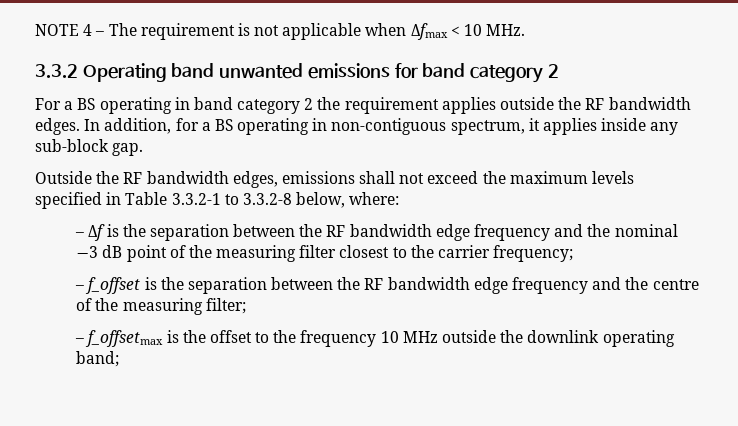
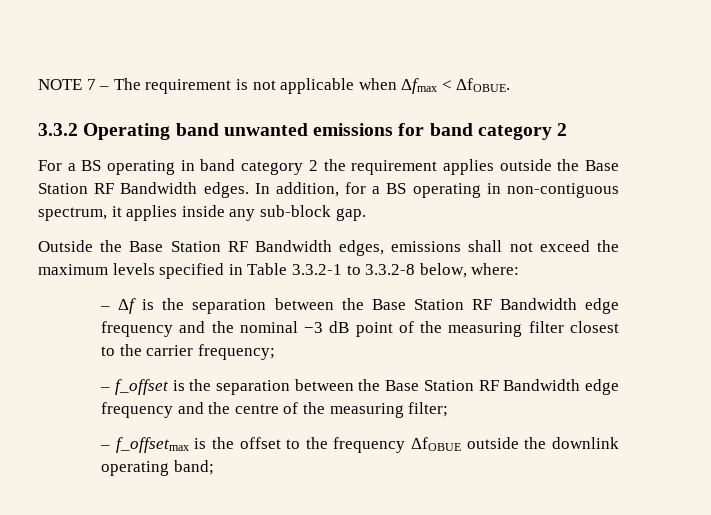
[83,24,93,36] 4 -> [86,79,96,90] 7
[464,24,526,36] 10 MHz. -> [456,78,511,92] ΔfOBUE.
[585,97,691,110] RF bandwidth -> [585,160,619,171] [38,182,198,194] Base Station RF Bandwidth
[123,171,229,184] RF bandwidth -> [129,240,332,252] Base Station RF Bandwidth
[326,224,432,237] RF bandwidth -> [371,298,577,310] Base Station RF Bandwidth
[364,277,470,290] RF bandwidth -> [385,379,581,391] Base Station RF Bandwidth
[380,331,438,343] 10 MHz -> [411,437,462,451] ΔfOBUE

